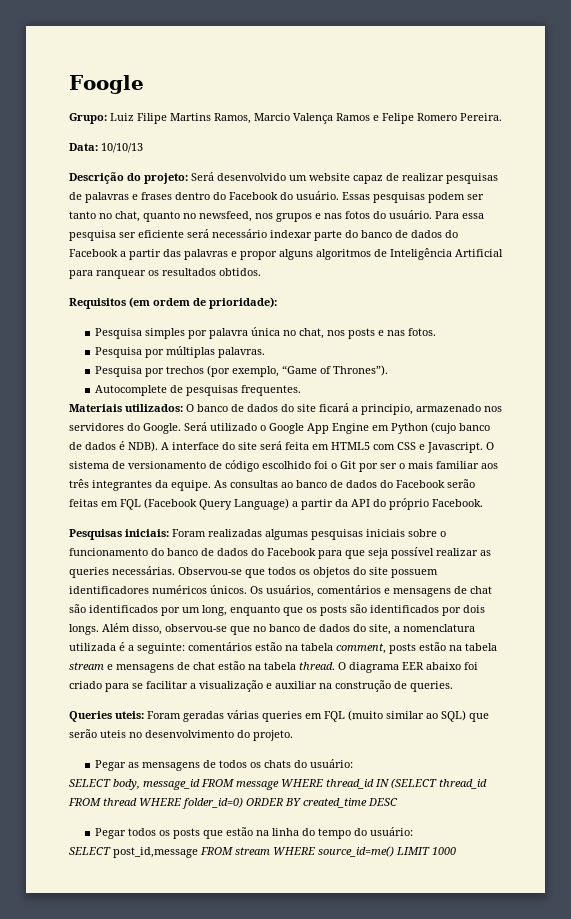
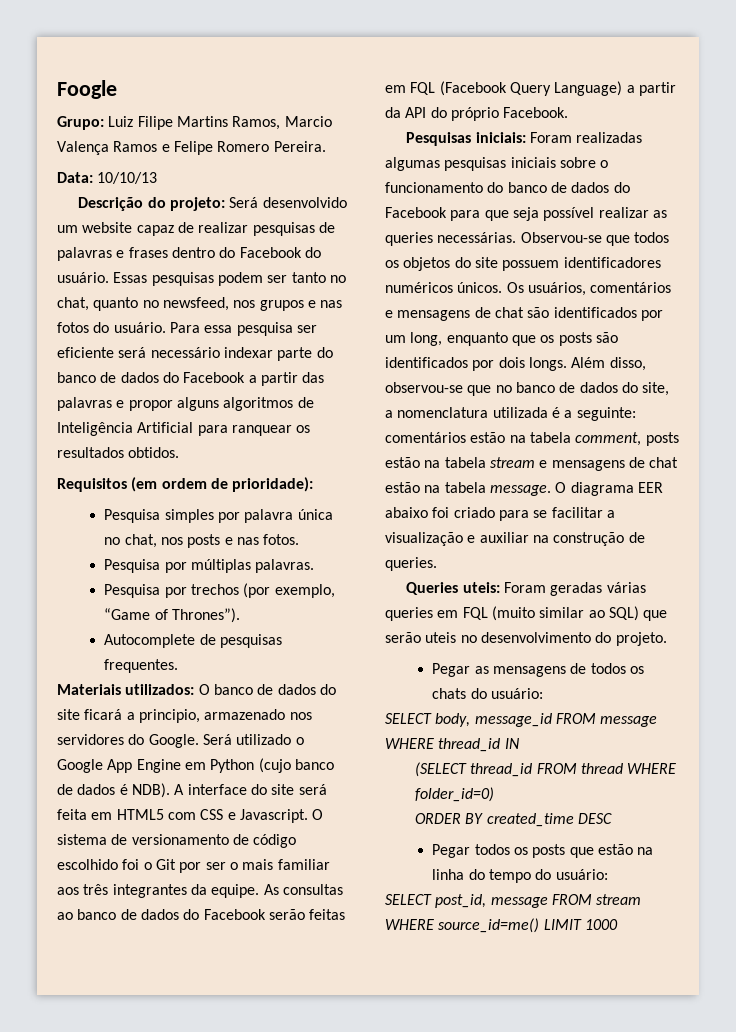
[299,662,335,670] thread. -> [489,485,551,496] message.
(390, 783) none -> (519, 743) //
(243, 803) none -> (494, 794) //
[113,847,198,858] post_id,message -> [435,894,548,908] post_id, message

